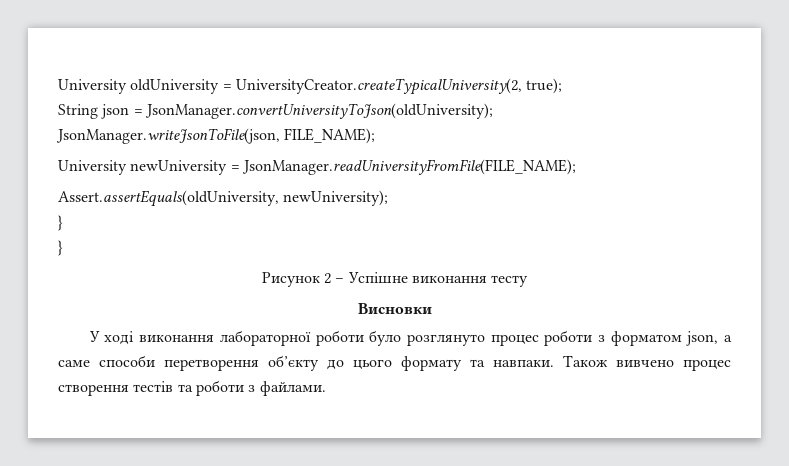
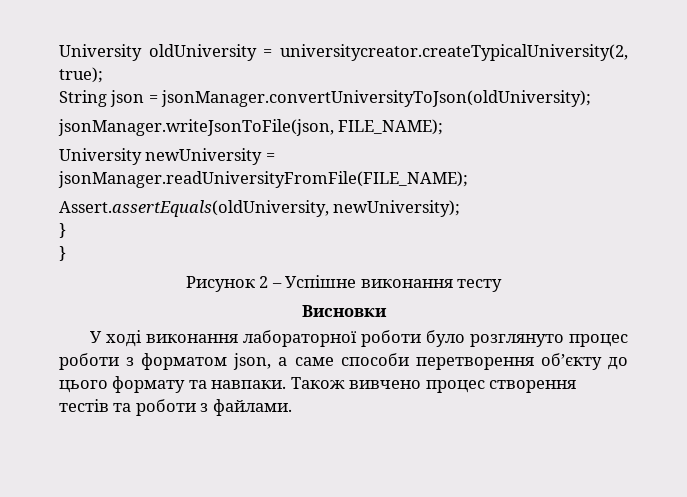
[235,78,522,95] UniversityCreator.createTypicalUniversity(2, -> [280,44,628,61] universitycreator.createTypicalUniversity(2,
[144,103,493,119] [56,128,280,144] JsonManager.convertUniversityToJson(oldUniversity); // JsonManager.writeJsonToFile(json, -> [161,90,592,107] [58,119,334,136] jsonManager.convertUniversityToJson(oldUniversity); // jsonManager.writeJsonToFile(json,
[241,159,576,175] JsonManager.readUniversityFromFile(FILE_NAME); -> [58,171,468,188] jsonManager.readUniversityFromFile(FILE_NAME);

